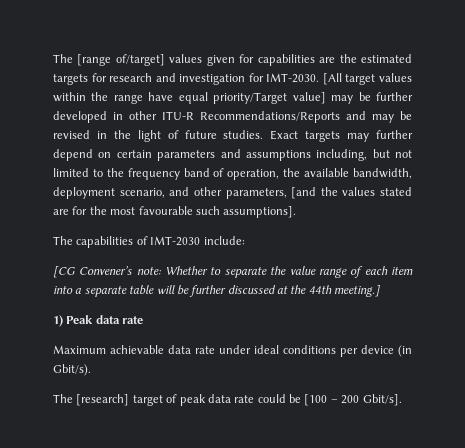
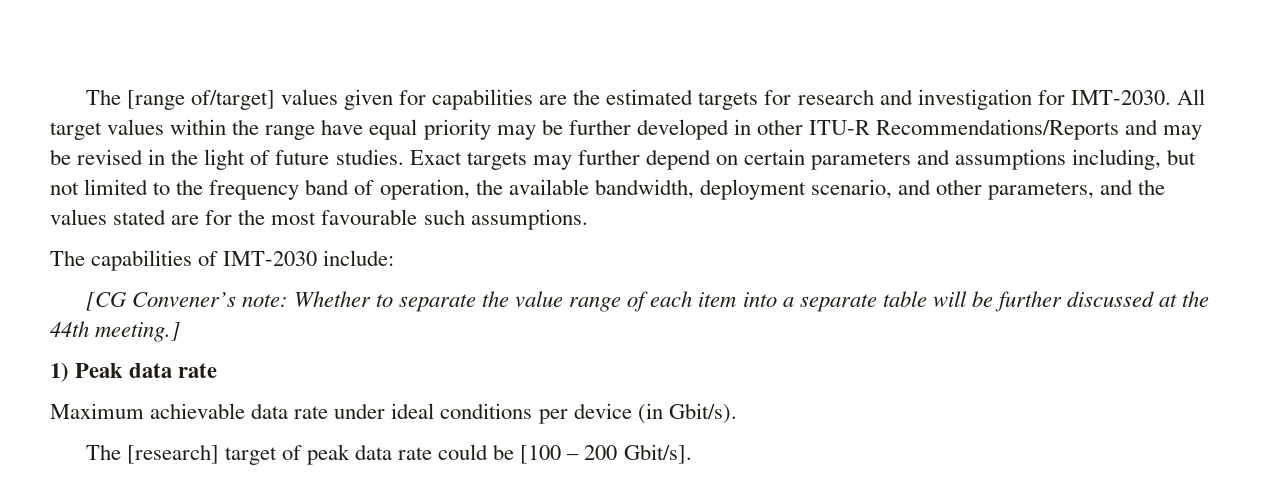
[322,73,342,85] [All -> [1176,89,1205,105] All
[213,92,326,104] priority/Target value] -> [423,119,491,140] priority
[291,187,317,199] [and -> [1100,179,1134,195] and
[223,206,297,218] assumptions]. -> [470,209,588,230] assumptions.

